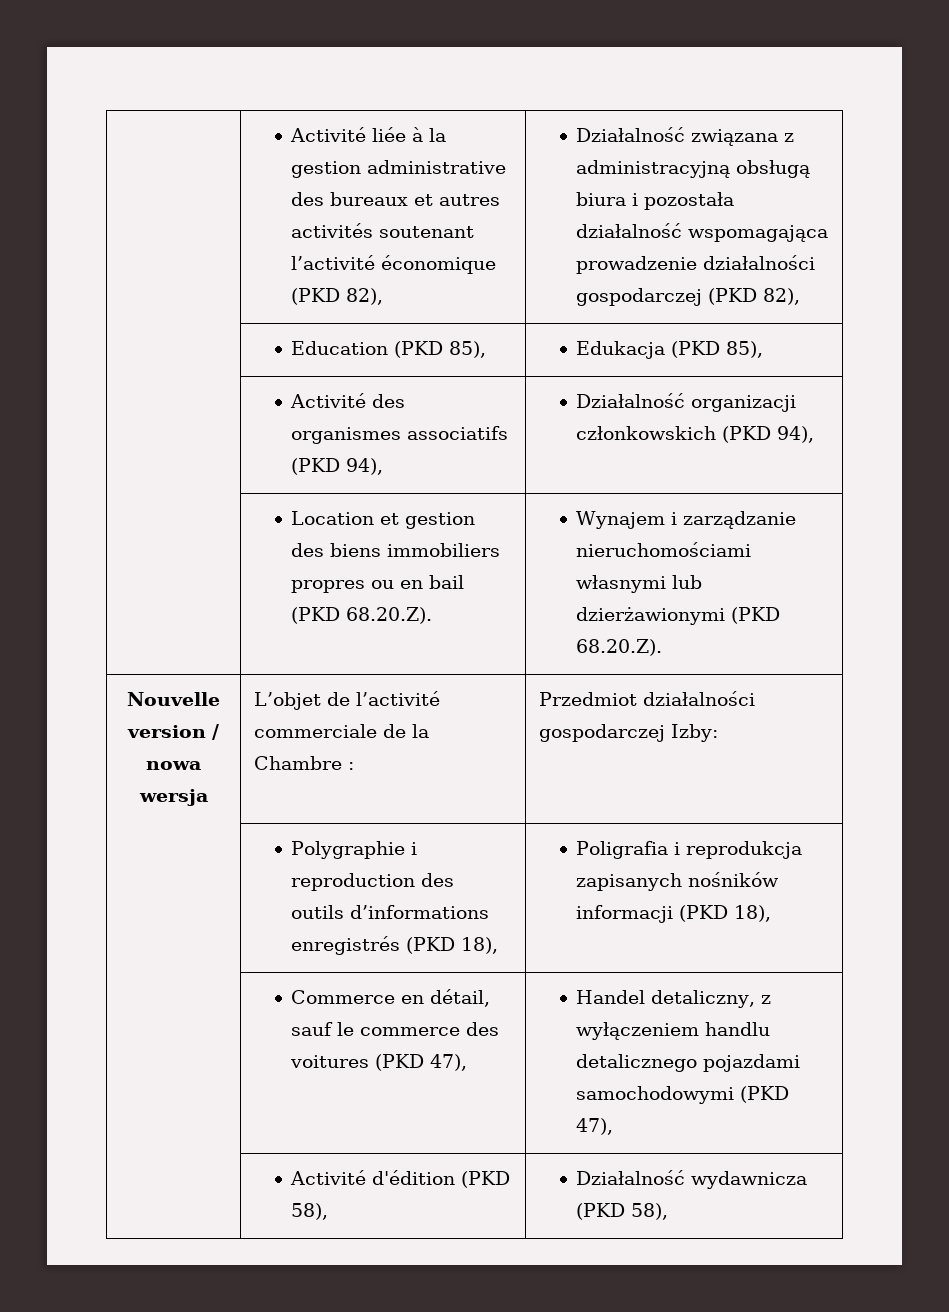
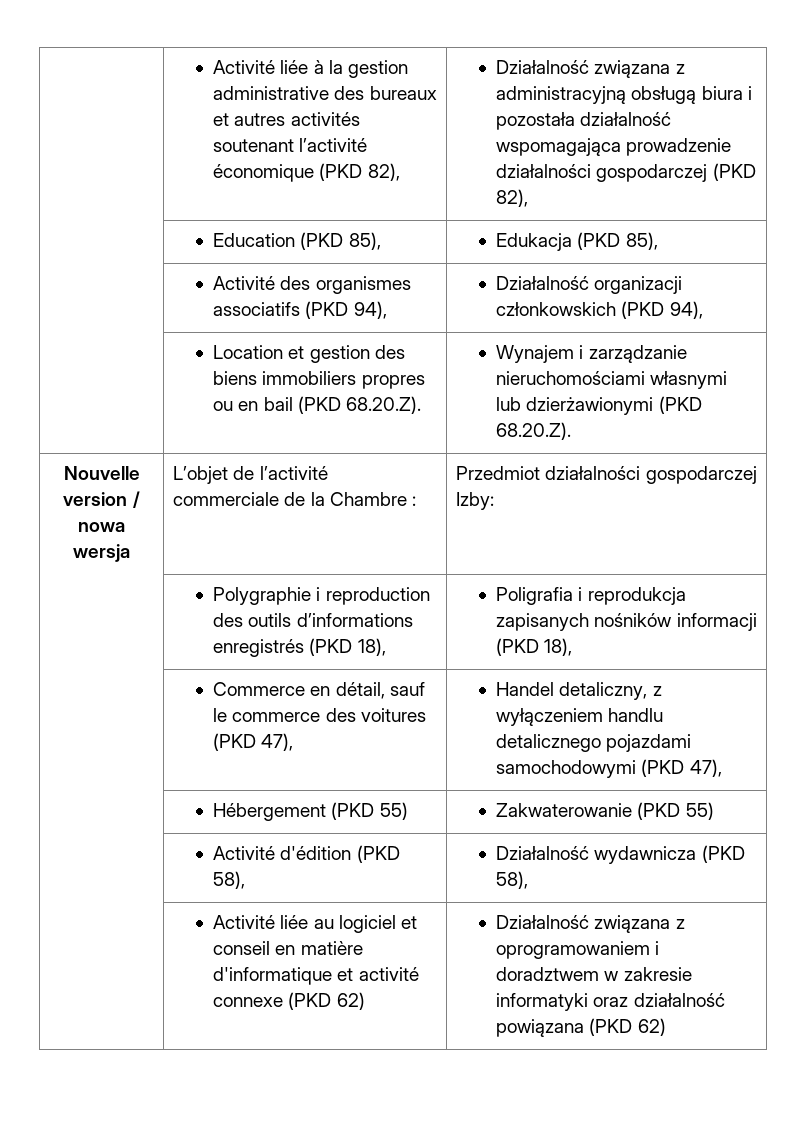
(614, 1126) none -> [213,802,408,821] [496,802,714,820] // | Hébergement (PKD 55) | Zakwaterowanie (PKD 55)
(669, 1211) none -> [213,915,417,933] [213,941,363,955] [213,967,419,985] [213,992,365,1010] [496,915,685,933] [496,941,660,959] [496,967,692,981] [496,993,725,1011] [496,1018,666,1037] // | Activité liée au logiciel et conseil en matière d'informatique et activité connexe (PKD 62) | Działalność związana z oprogramowaniem i doradztwem w zakresie informatyki oraz działalność powiązana (PKD 62)

